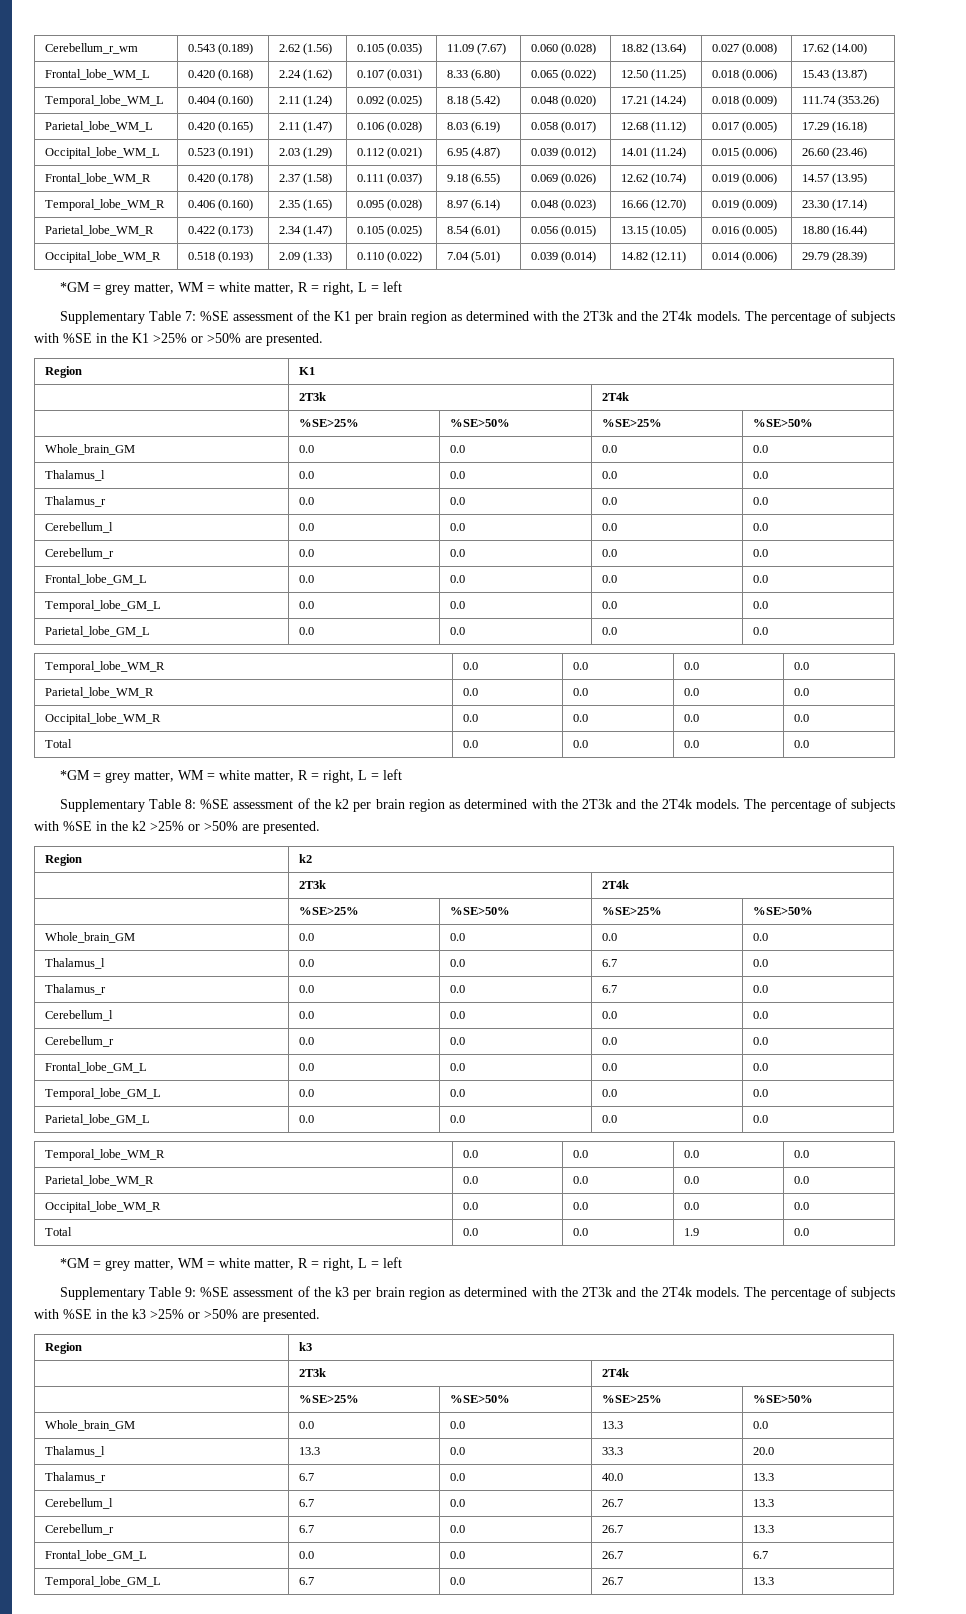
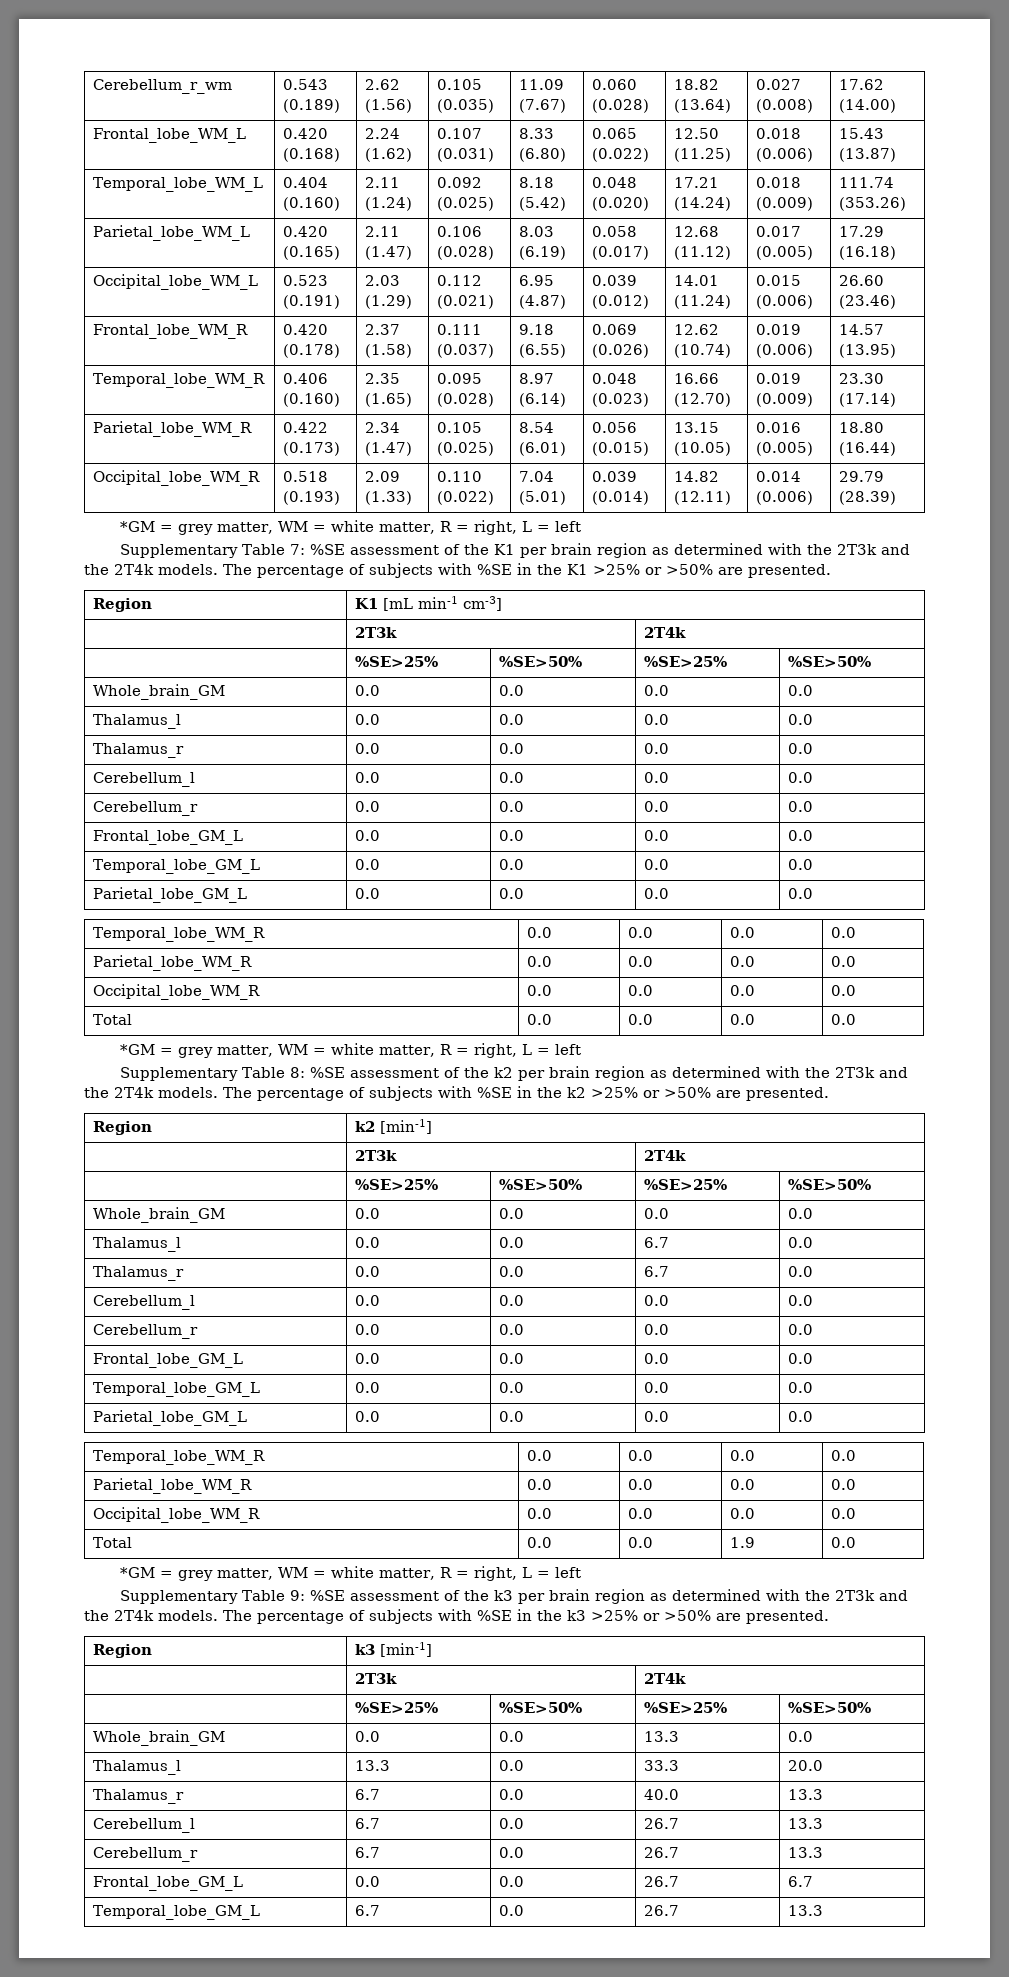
(315, 371) none -> [383,596,503,611] [mL min-1 cm-3]
(312, 858) none -> [380,1119,433,1134] [min-1]
(312, 1346) none -> [380,1642,433,1657] [min-1]

